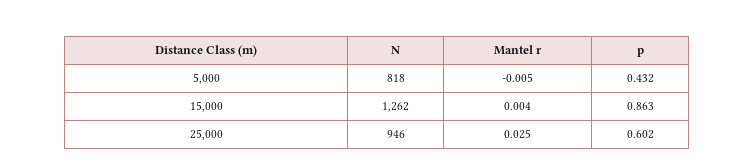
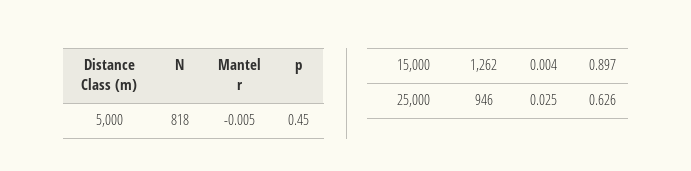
[626,74,654,83] 0.432 -> [288,114,309,125] 0.45
[626,102,654,110] 0.863 -> [589,59,616,70] 0.897
[626,130,654,139] 0.602 -> [589,94,616,105] 0.626

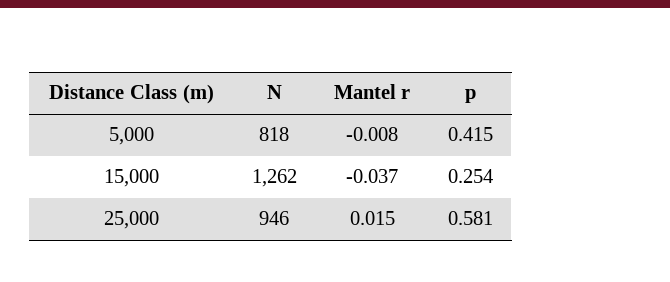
[223,114,255,125] [288,114,309,125] -0.005 | 0.45 -> [346,127,398,141] [448,127,493,141] -0.008 | 0.415
[529,59,557,70] [589,59,616,70] 0.004 | 0.897 -> [346,169,398,183] [448,169,493,183] -0.037 | 0.254
[529,94,557,105] [589,94,616,105] 0.025 | 0.626 -> [349,211,395,225] [448,211,493,225] 0.015 | 0.581

